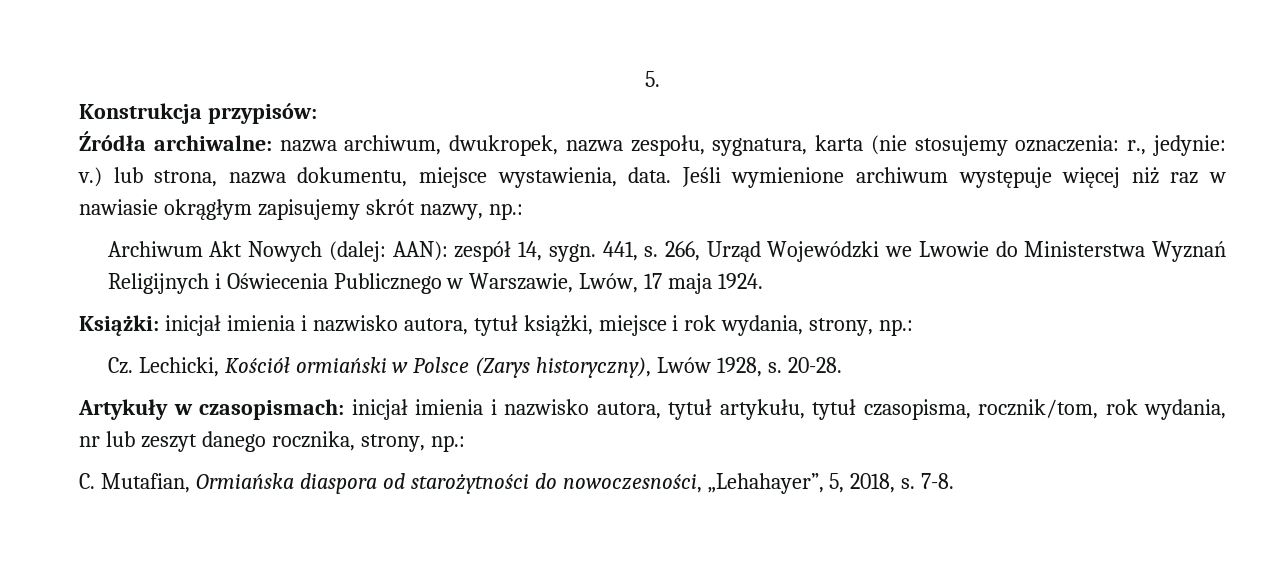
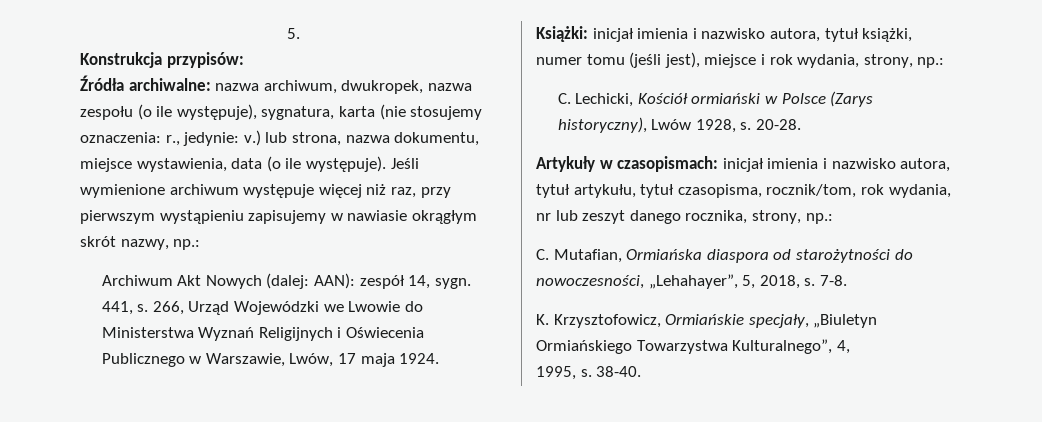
[630,135,705,156] zespołu, -> [80,104,257,120] zespołu (o ile występuje),
[628,167,672,183] data. -> [231,156,386,172] data (o ile występuje).
[1170,172,1199,184] raz -> [390,187,451,198] [80,210,327,224] raz, przy pierwszym wystąpieniu zapisujemy
[257,199,360,220] zapisujemy -> (477, 217) none
(593, 325) none -> [536,52,700,68] numer tomu (jeśli jest),
[107,357,133,374] Cz. -> [557,93,571,104] C.
(955, 481) none -> [536,314,878,328] [536,339,850,354] [536,366,642,380] // K. Krzysztofowicz, Ormiańskie specjały, „Biuletyn Ormiańskiego Towarzystwa Kulturalnego”, 4, // 1995, s. 38-40.

